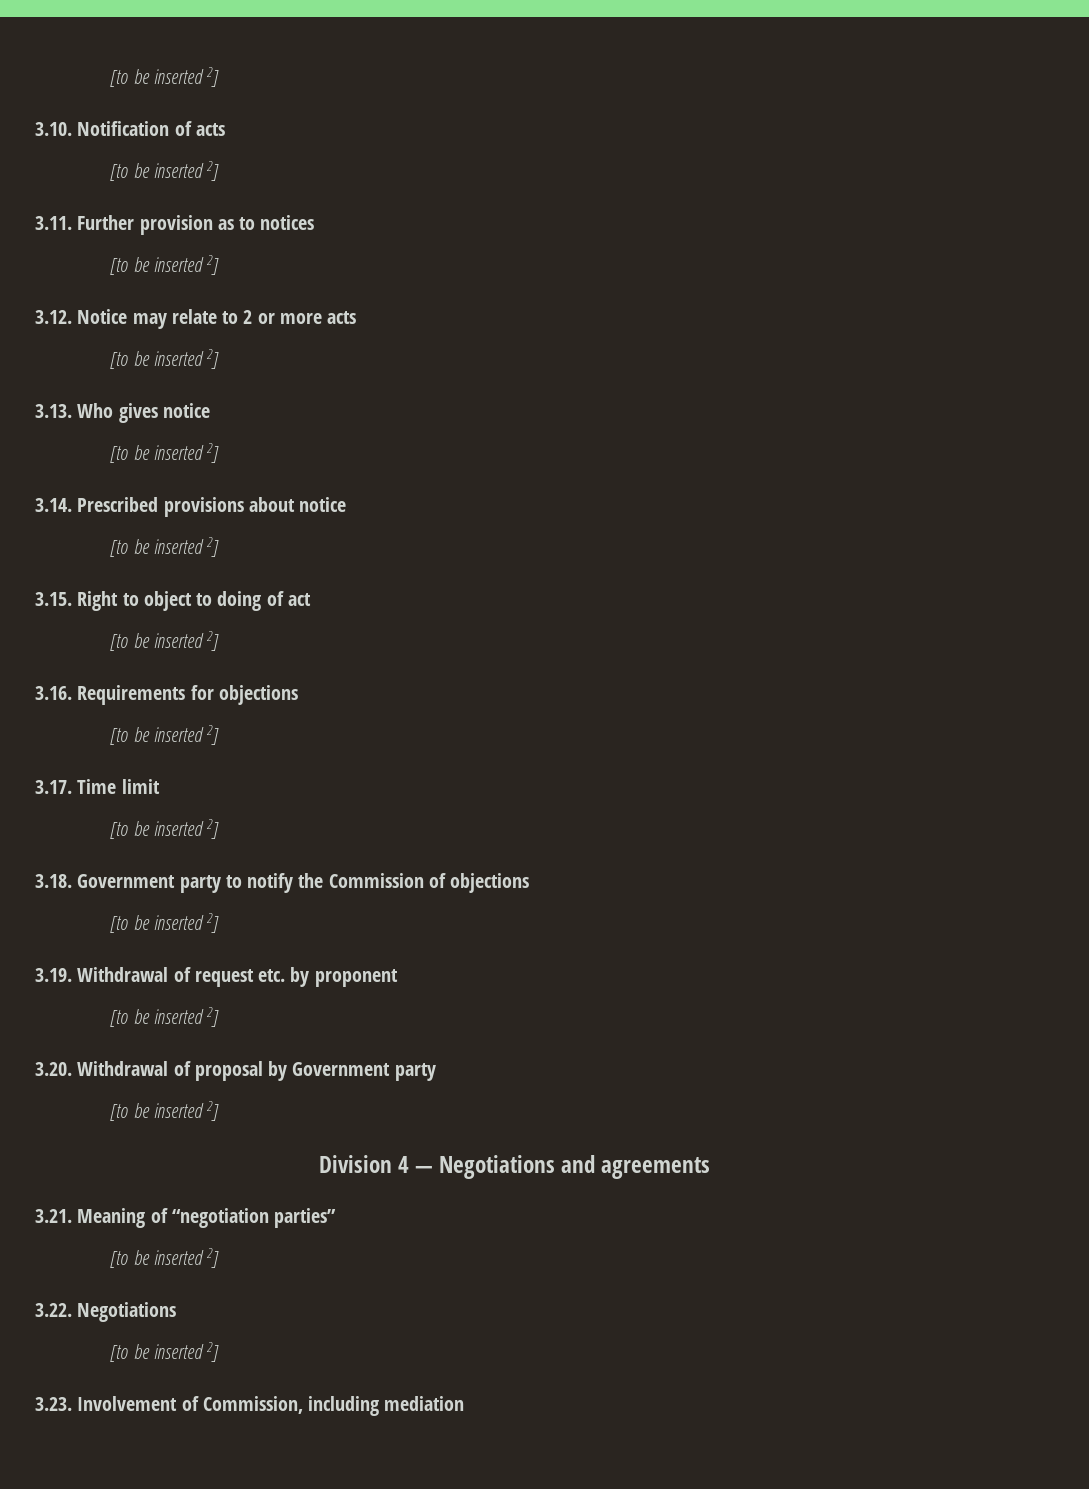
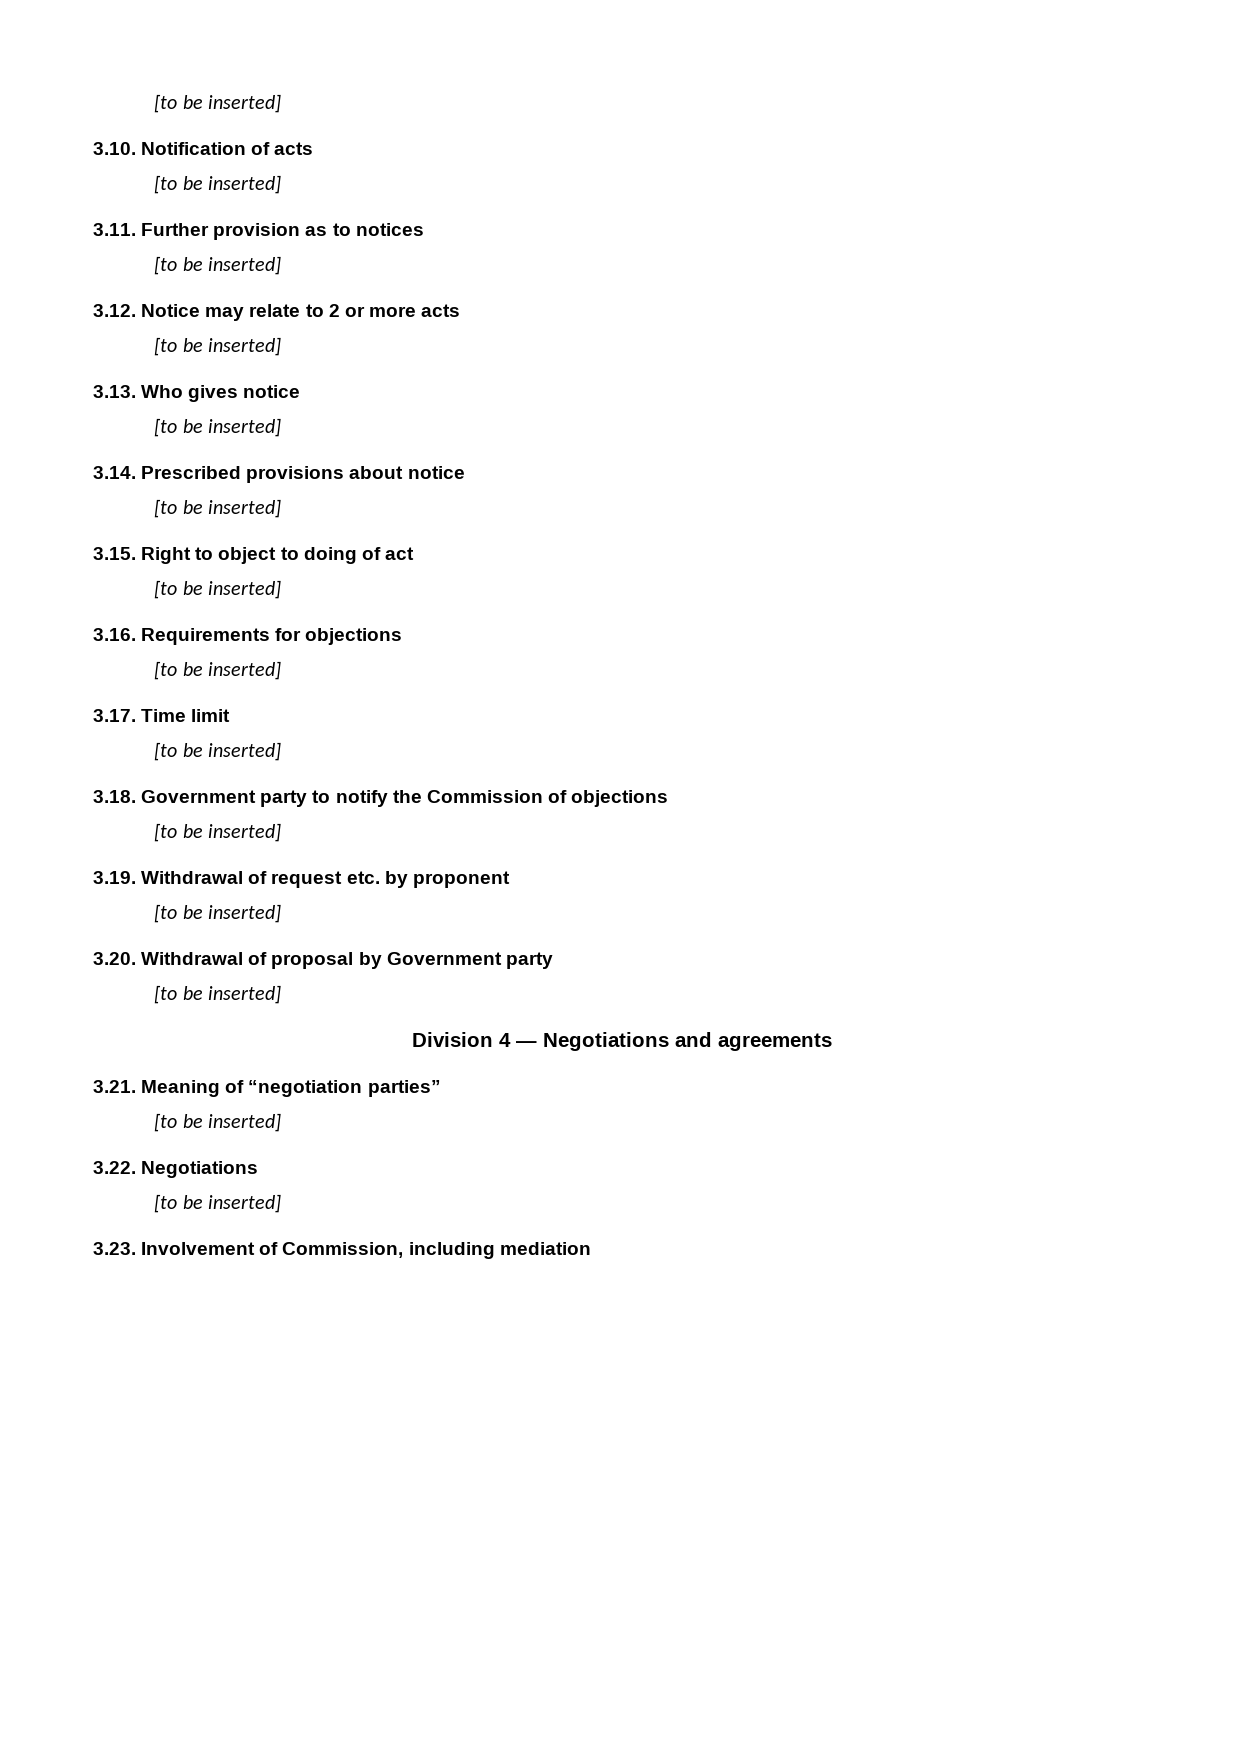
[110,67,220,87] [to be inserted 2] -> [154,94,281,113] [to be inserted]
[153,161,220,181] inserted 2] -> [207,175,281,194] inserted]
[153,255,220,275] inserted 2] -> [207,256,281,275] inserted]
[153,349,220,369] inserted 2] -> [207,337,281,356] inserted]
[153,443,220,463] inserted 2] -> [207,418,281,437] inserted]
[153,537,220,557] inserted 2] -> [207,499,281,518] inserted]
[153,631,220,651] inserted 2] -> [207,580,281,599] inserted]
[153,725,220,745] inserted 2] -> [207,661,281,680] inserted]
[153,819,220,839] inserted 2] -> [207,742,281,761] inserted]
[153,913,220,933] inserted 2] -> [207,823,281,842] inserted]
[153,1007,220,1027] inserted 2] -> [207,904,281,923] inserted]
[153,1101,220,1121] inserted 2] -> [207,985,281,1004] inserted]
[153,1248,220,1268] inserted 2] -> [207,1113,281,1132] inserted]
[153,1342,220,1362] inserted 2] -> [207,1194,281,1213] inserted]

